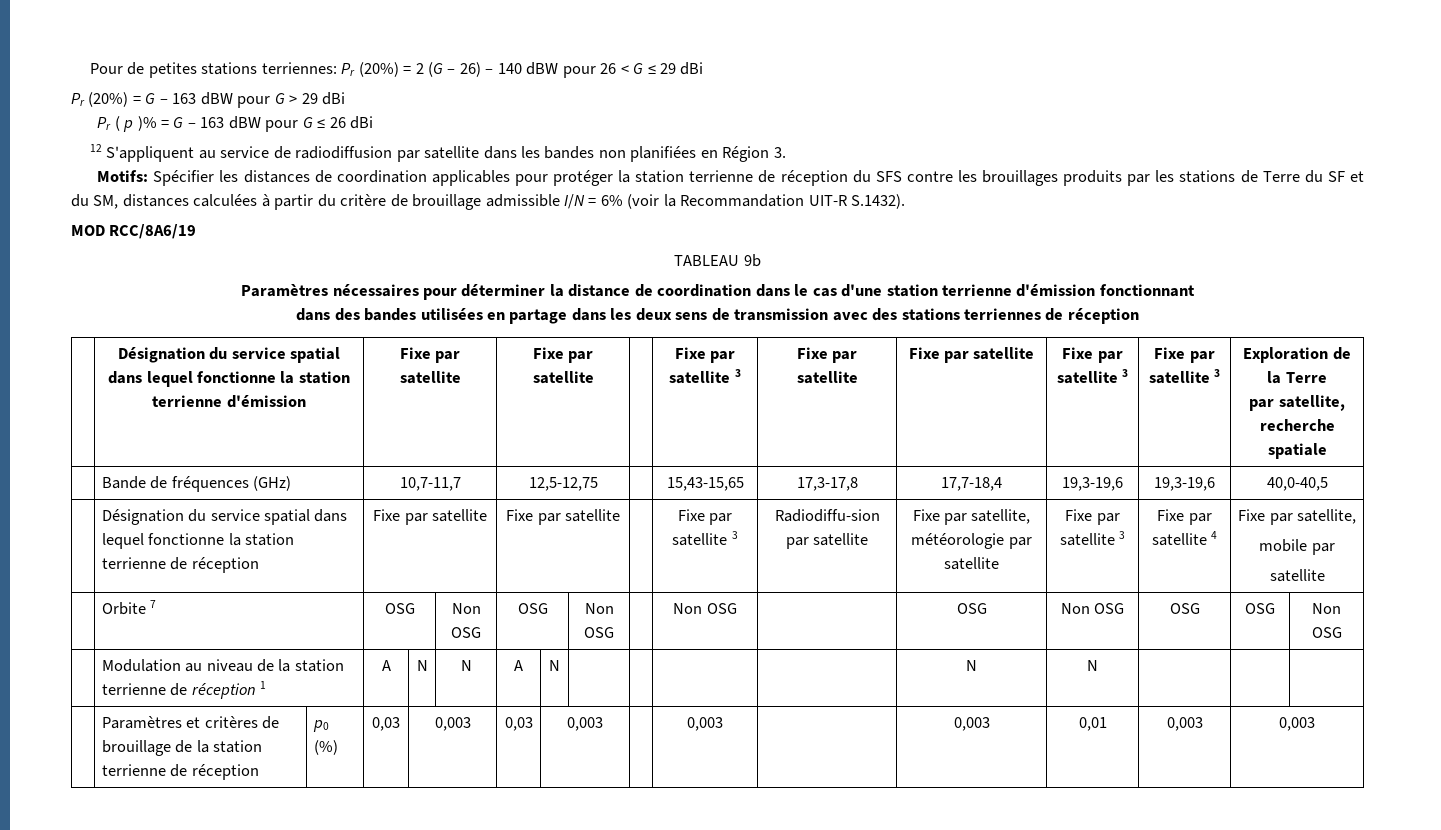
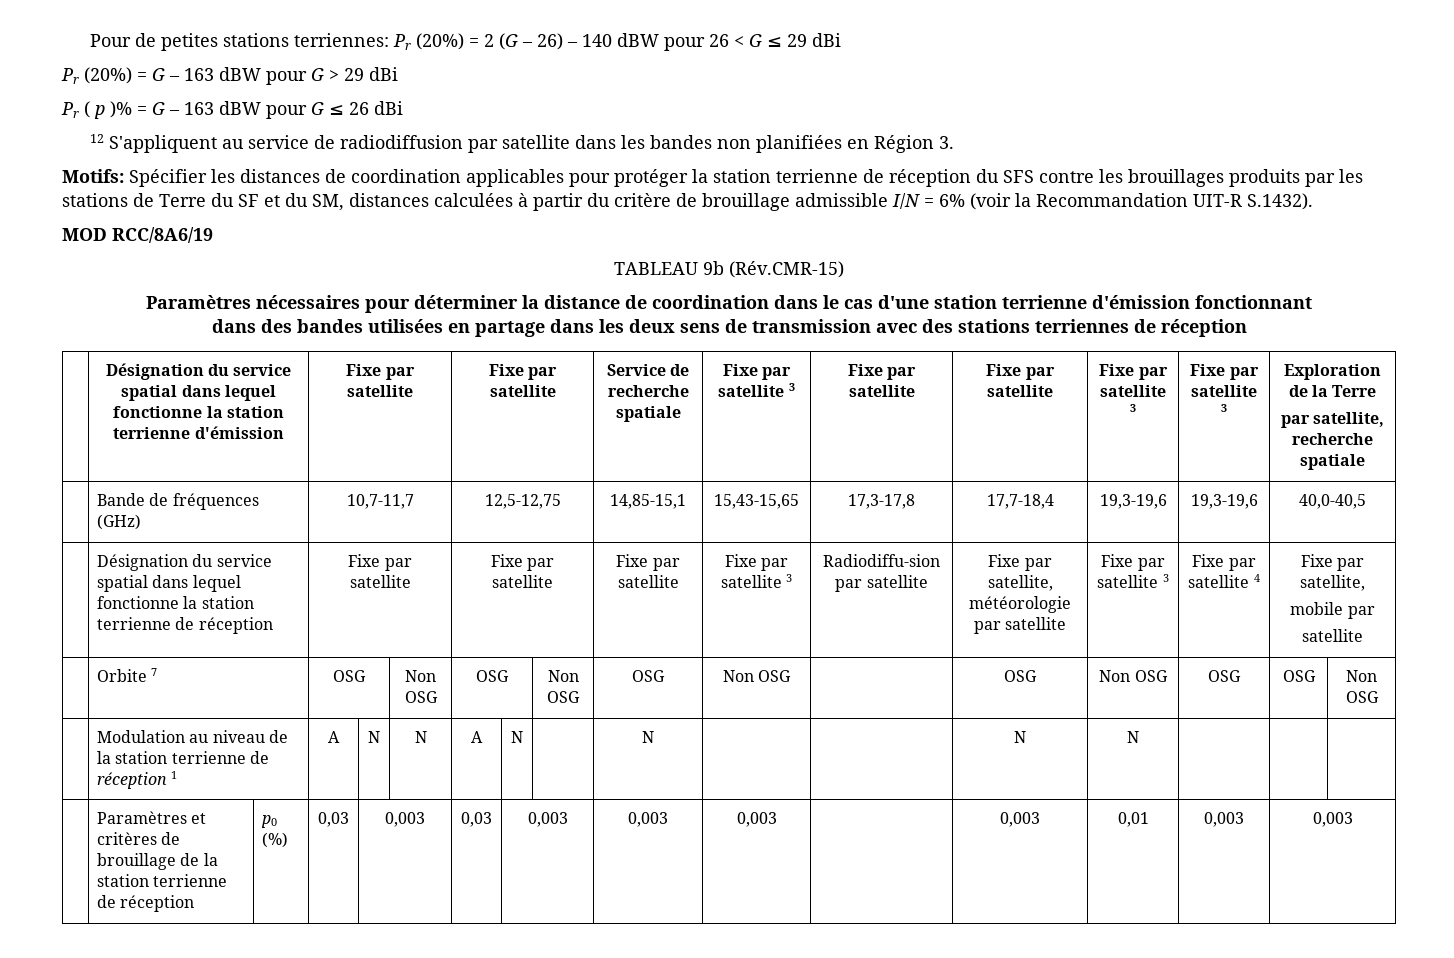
(761, 260) none -> [729,261,844,278] (Rév.CMR-15)
(594, 377) none -> [606,364,690,376] [607,385,689,397] [615,406,681,422] Service de recherche spatiale
(598, 484) none -> [610,494,686,509] 14,85-15,1
(620, 515) none -> [616,554,680,571] [617,575,679,588] Fixe par satellite
(614, 632) none -> [632,670,665,682] OSG
(560, 665) none -> [642,731,654,743] N
(603, 724) none -> [628,812,668,827] 0,003

